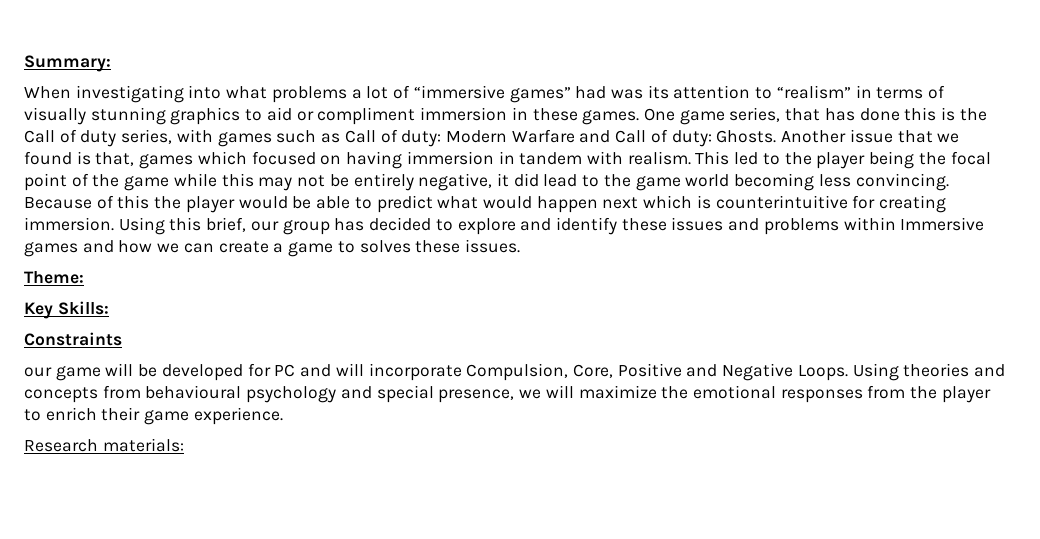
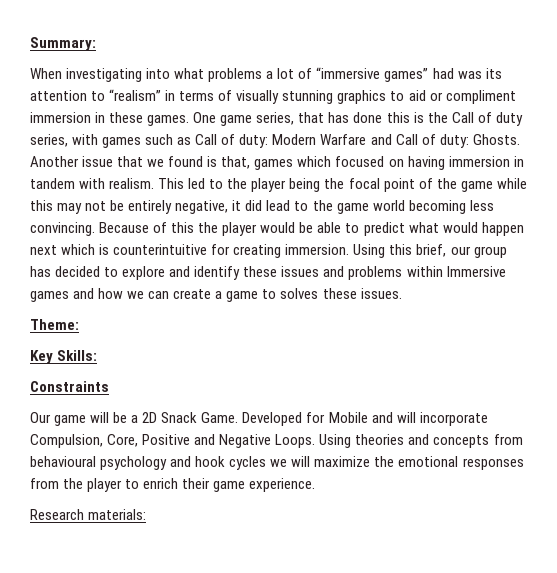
[24,367,52,377] our -> [30,412,51,423] Our
[161,363,296,381] developed for PC -> [131,412,368,426] a 2D Snack Game. Developed for Mobile
[376,385,515,403] special presence, -> [195,456,267,470] hook cycles

